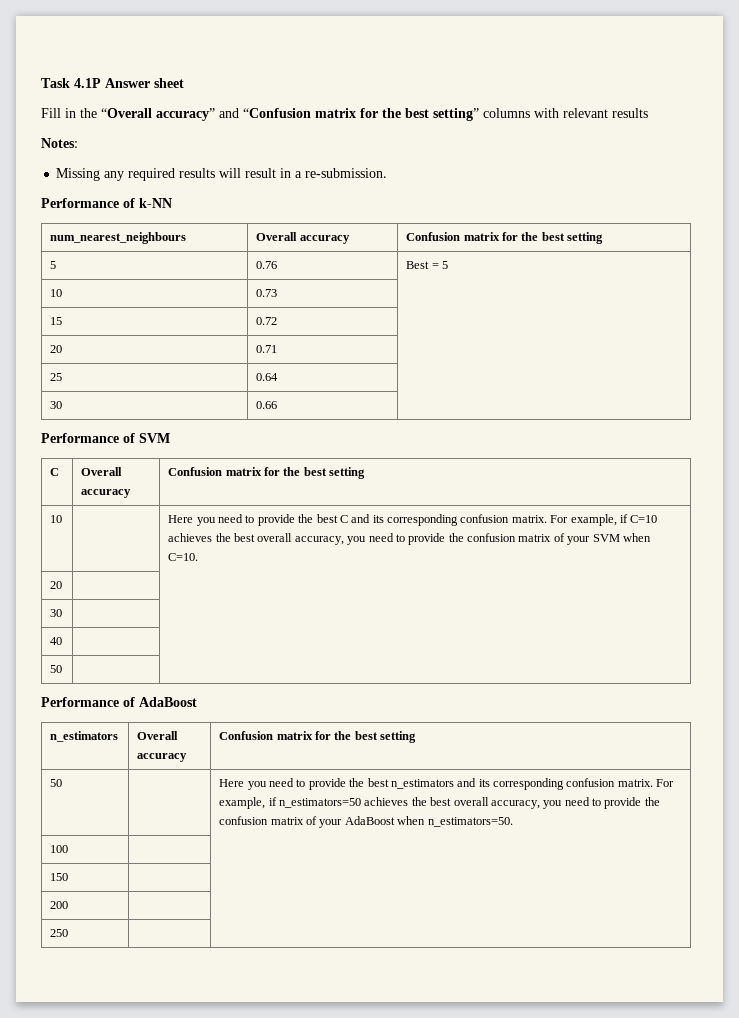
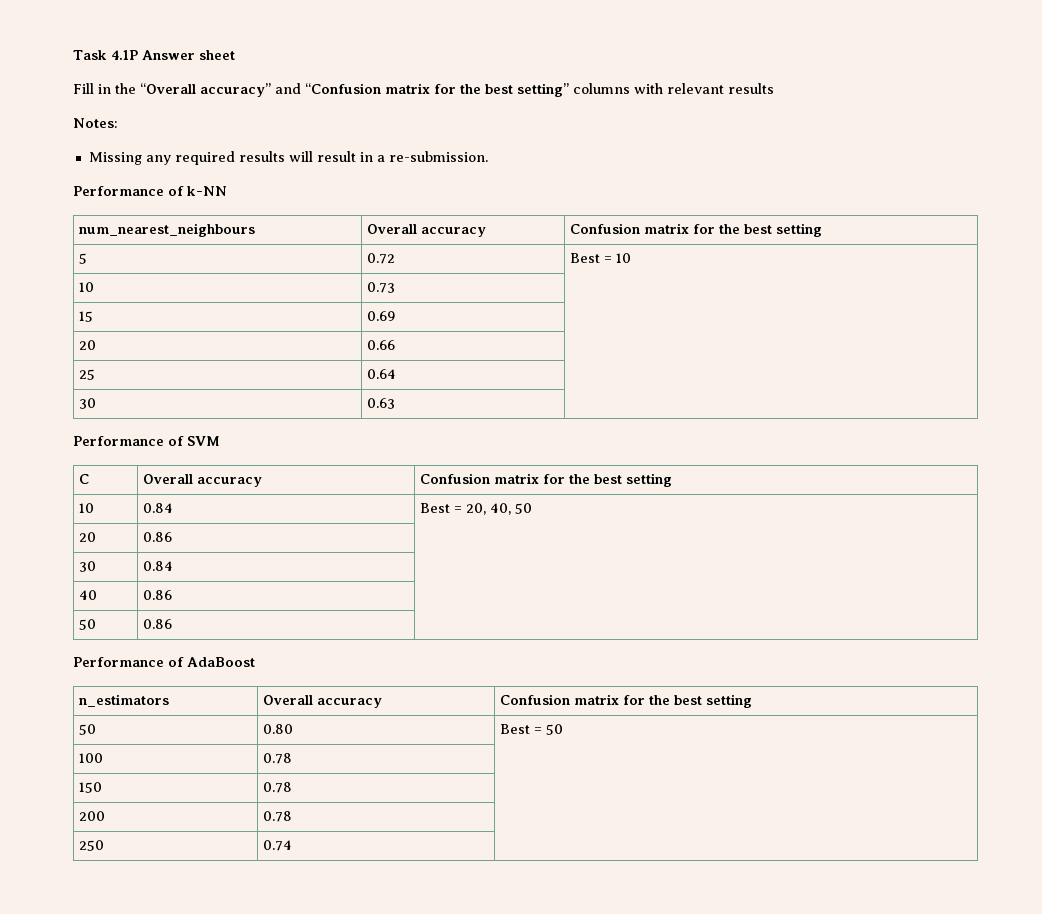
[256,261,278,269] [406,261,449,269] 0.76 | Best = 5 -> [367,253,396,264] [570,253,632,263] 0.72 | Best = 10
[256,317,278,325] [50,345,63,353] [256,345,278,353] 0.72 | // 20 | 0.71 -> [367,311,397,321] [79,340,97,350] [367,340,396,350] 0.69 | // 20 | 0.66
[256,401,278,409] 0.66 -> [367,398,396,409] 0.63
[168,514,658,526] [168,533,651,545] [168,553,199,561] [50,581,63,589] [50,609,63,617] | Here you need to provide the best C and its corresponding confusion matrix. For example, if C=10 achieves the best overall accuracy, you need to provide the confusion matrix of your SVM when C=10. // 20 | | // 30 | -> [143,503,174,513] [420,503,533,515] [79,532,97,542] [143,532,173,542] [79,561,97,572] [143,561,174,571] 0.84 | Best = 20, 40, 50 // 20 | 0.86 | // 30 | 0.84
[50,665,63,673] | // 50 | -> [143,590,173,600] [79,619,97,630] [143,619,173,629] 0.86 | // 50 | 0.86
[219,778,675,790] [219,797,660,809] [219,816,513,828] | Here you need to provide the best n_estimators and its corresponding confusion matrix. For example, if n_estimators=50 achieves the best overall accuracy, you need to provide the confusion matrix of your AdaBoost when n_estimators=50. -> [263,724,294,734] [500,724,564,735] 0.80 | Best = 50
(69, 849) none -> [263,753,293,764] 0.78
(69, 877) none -> [263,782,293,793] 0.78
(69, 905) none -> [263,811,293,822] 0.78
(69, 933) none -> [263,840,293,851] 0.74

